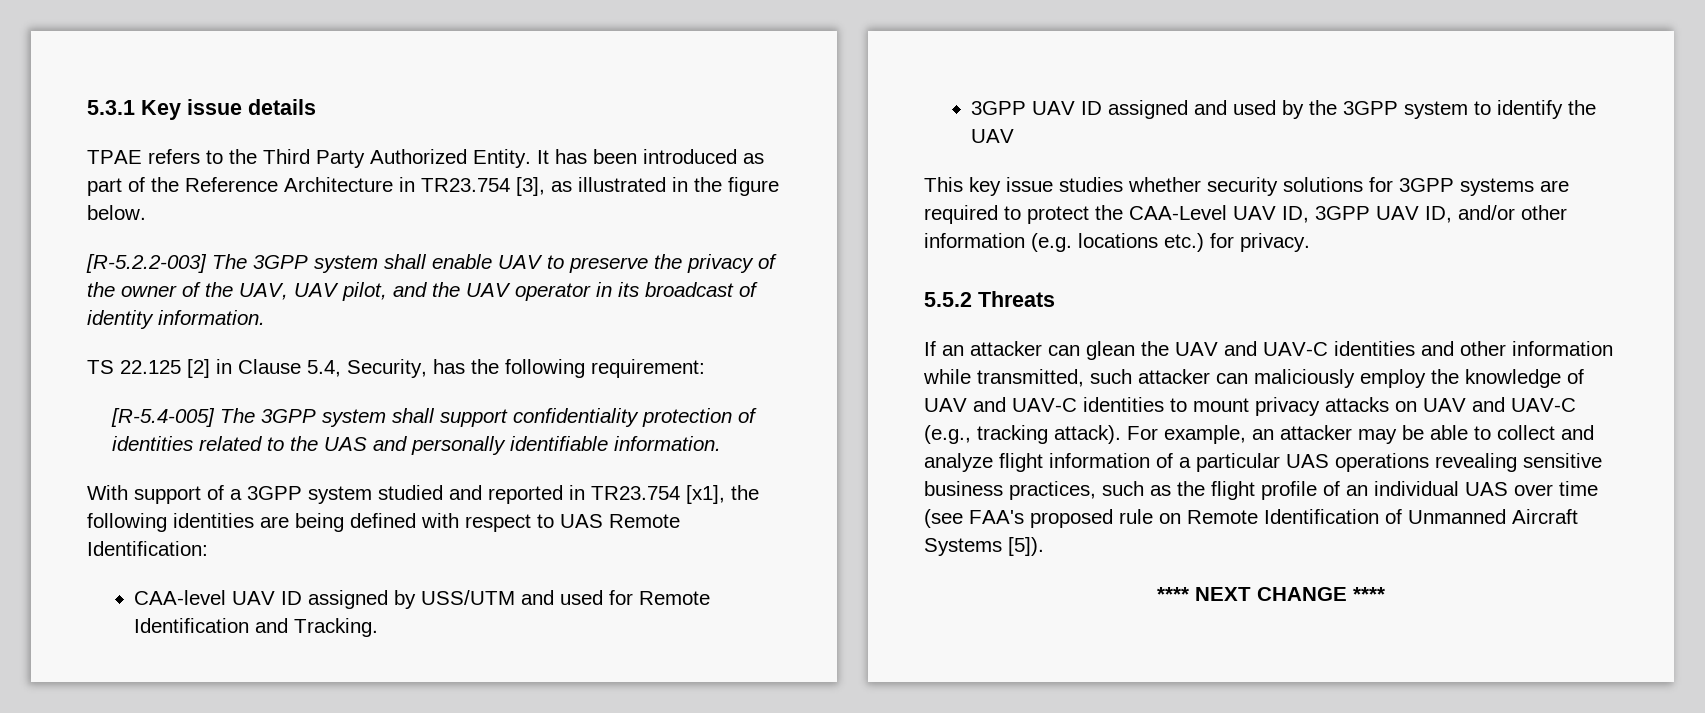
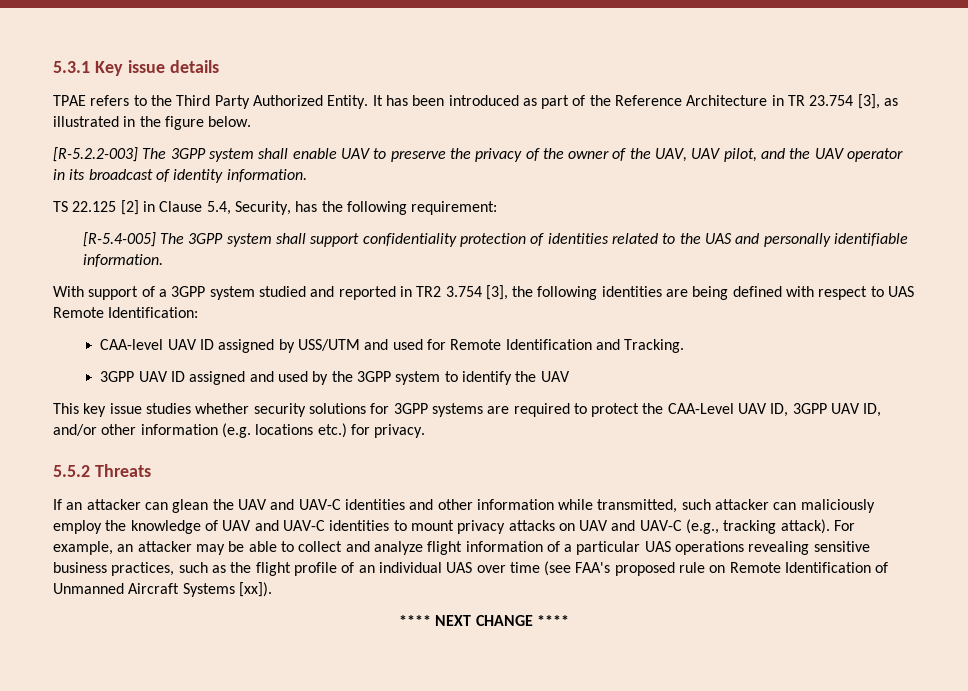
[421,178,510,192] TR23.754 -> [788,95,854,106] TR 23.754
[591,485,725,504] TR23.754 [x1], -> [416,285,508,300] TR2 3.754 [3],
[1008,537,1044,556] [5]). -> [238,582,272,597] [xx]).

